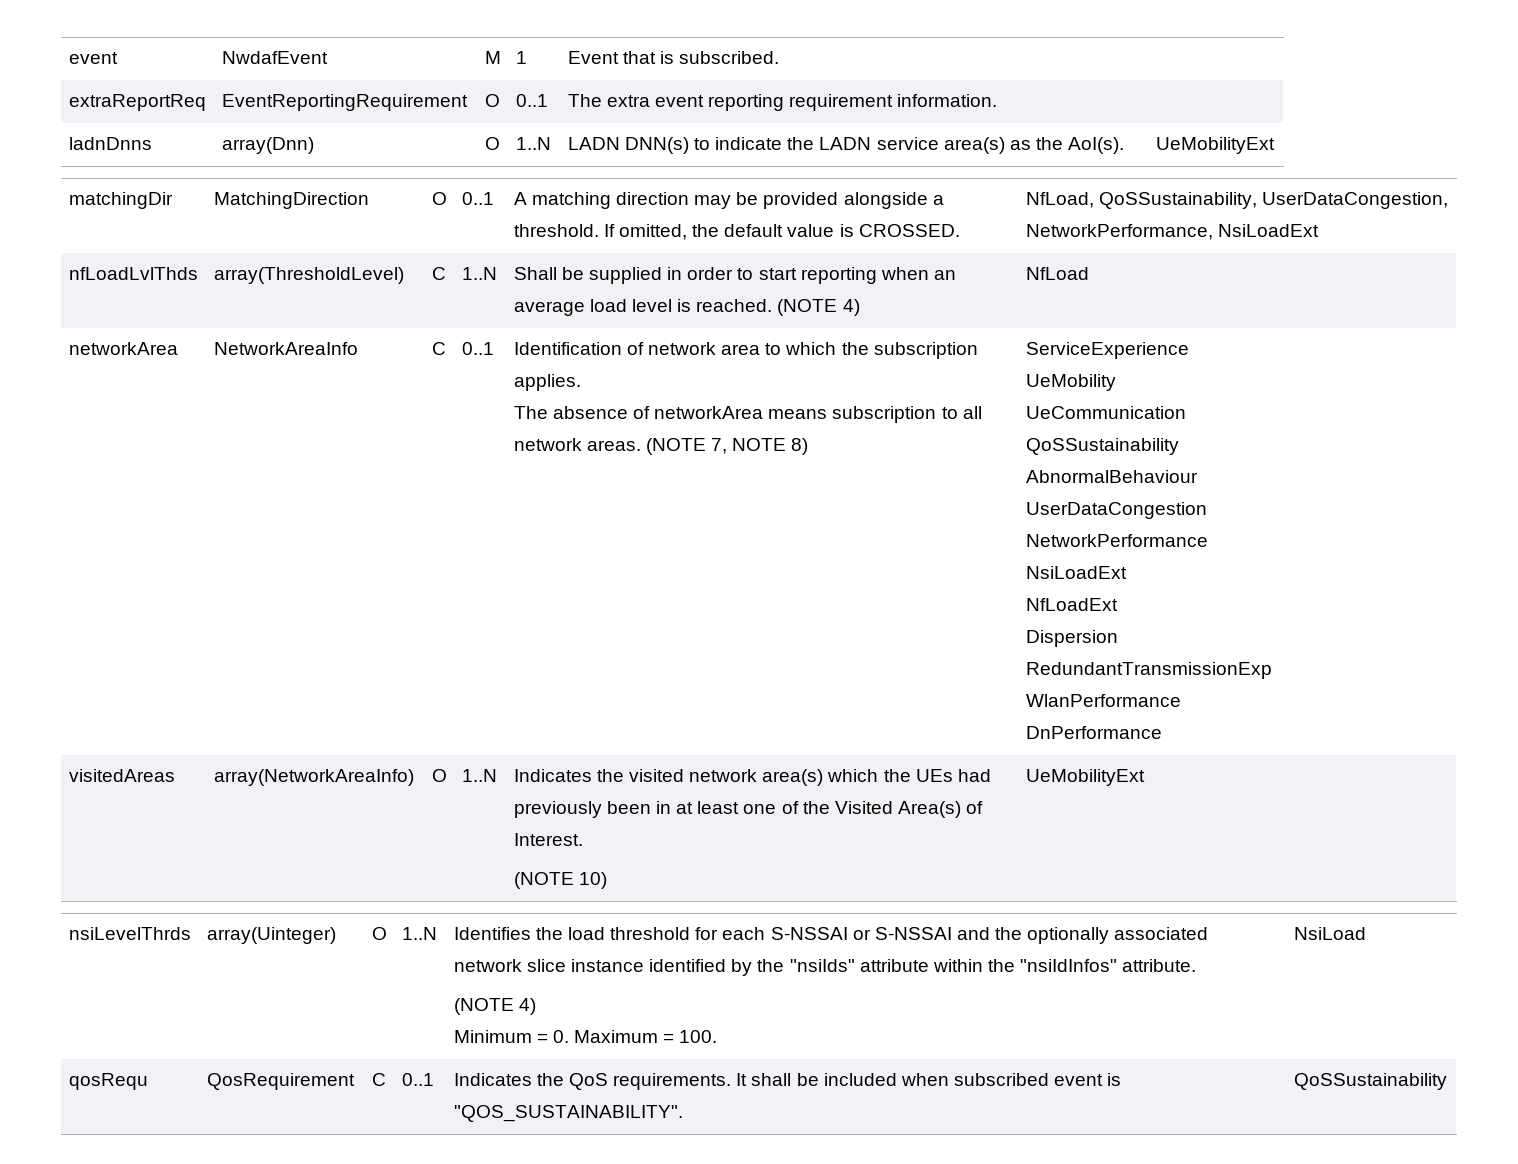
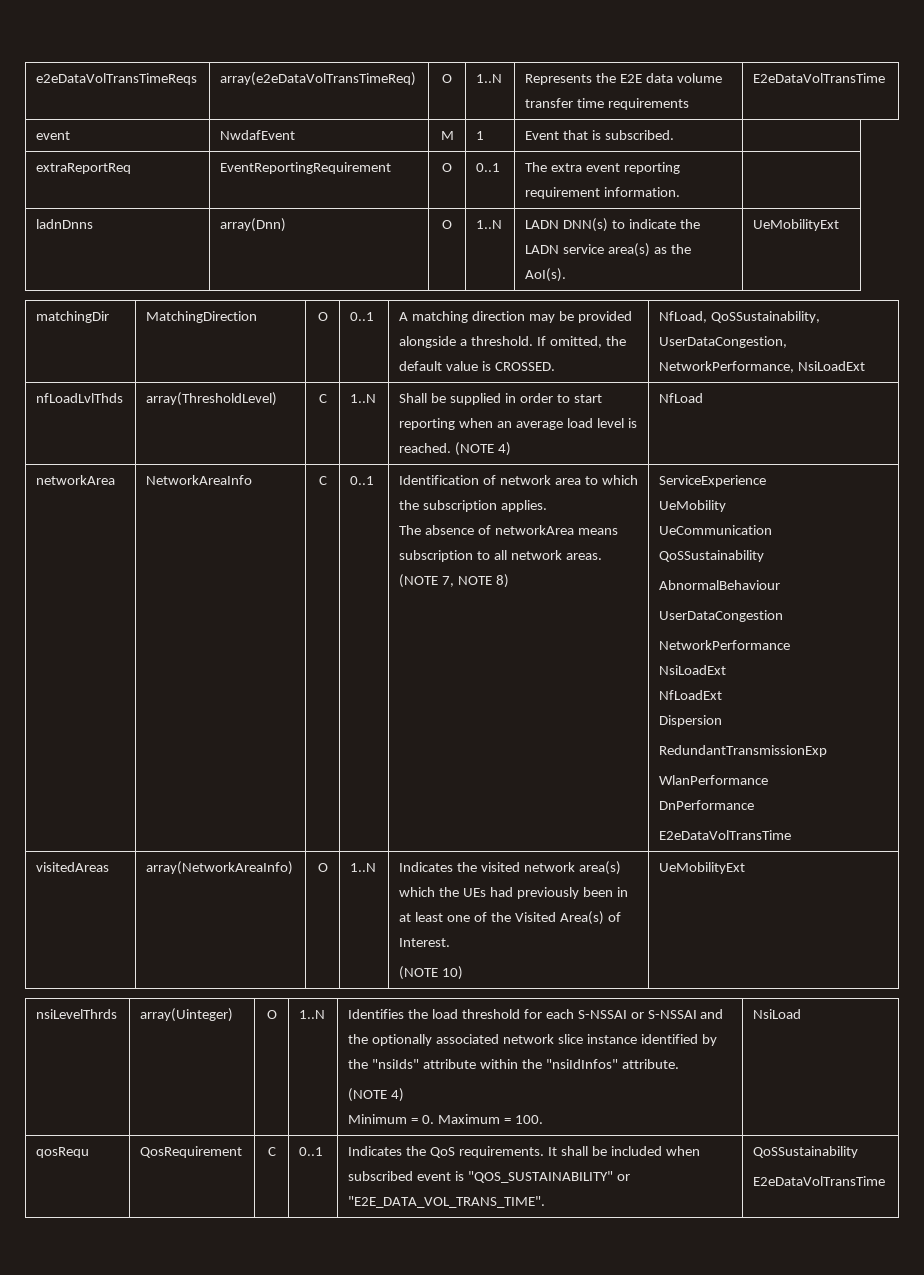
(68, 58) none -> [36,73,198,85] [220,72,417,86] [442,74,452,83] [476,74,503,83] [525,73,722,85] [525,98,690,110] [753,73,886,83] e2eDataVolTransTimeReqs | array(e2eDataVolTransTimeReq) | O | 1..N | Represents the E2E data volume transfer time requirements | E2eDataVolTransTime //
(1162, 732) none -> [659,830,792,840] // E2eDataVolTransTime
[453,1105,683,1122] [1293,1073,1447,1090] "QOS_SUSTAINABILITY". | QoSSustainability -> [467,1171,630,1183] [348,1196,546,1208] [753,1146,859,1158] [753,1176,886,1186] "QOS_SUSTAINABILITY" or "E2E_DATA_VOL_TRANS_TIME". | QoSSustainability // E2eDataVolTransTime

